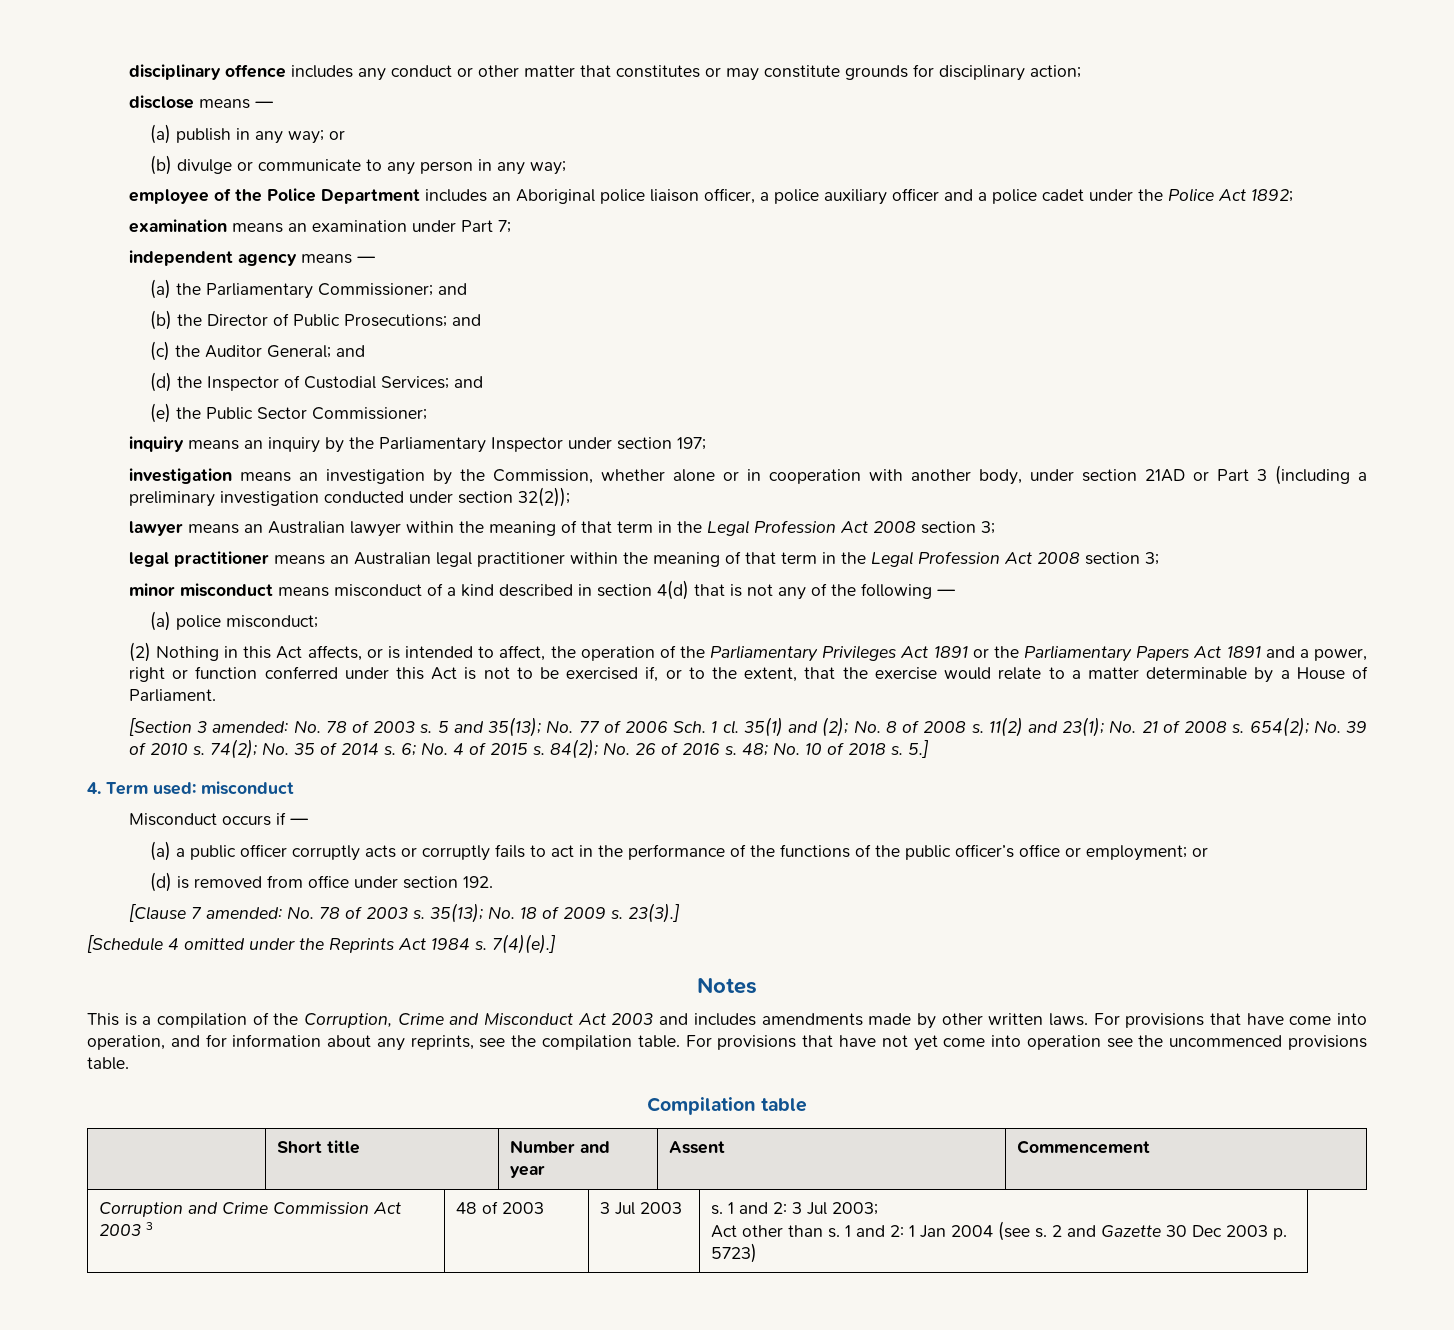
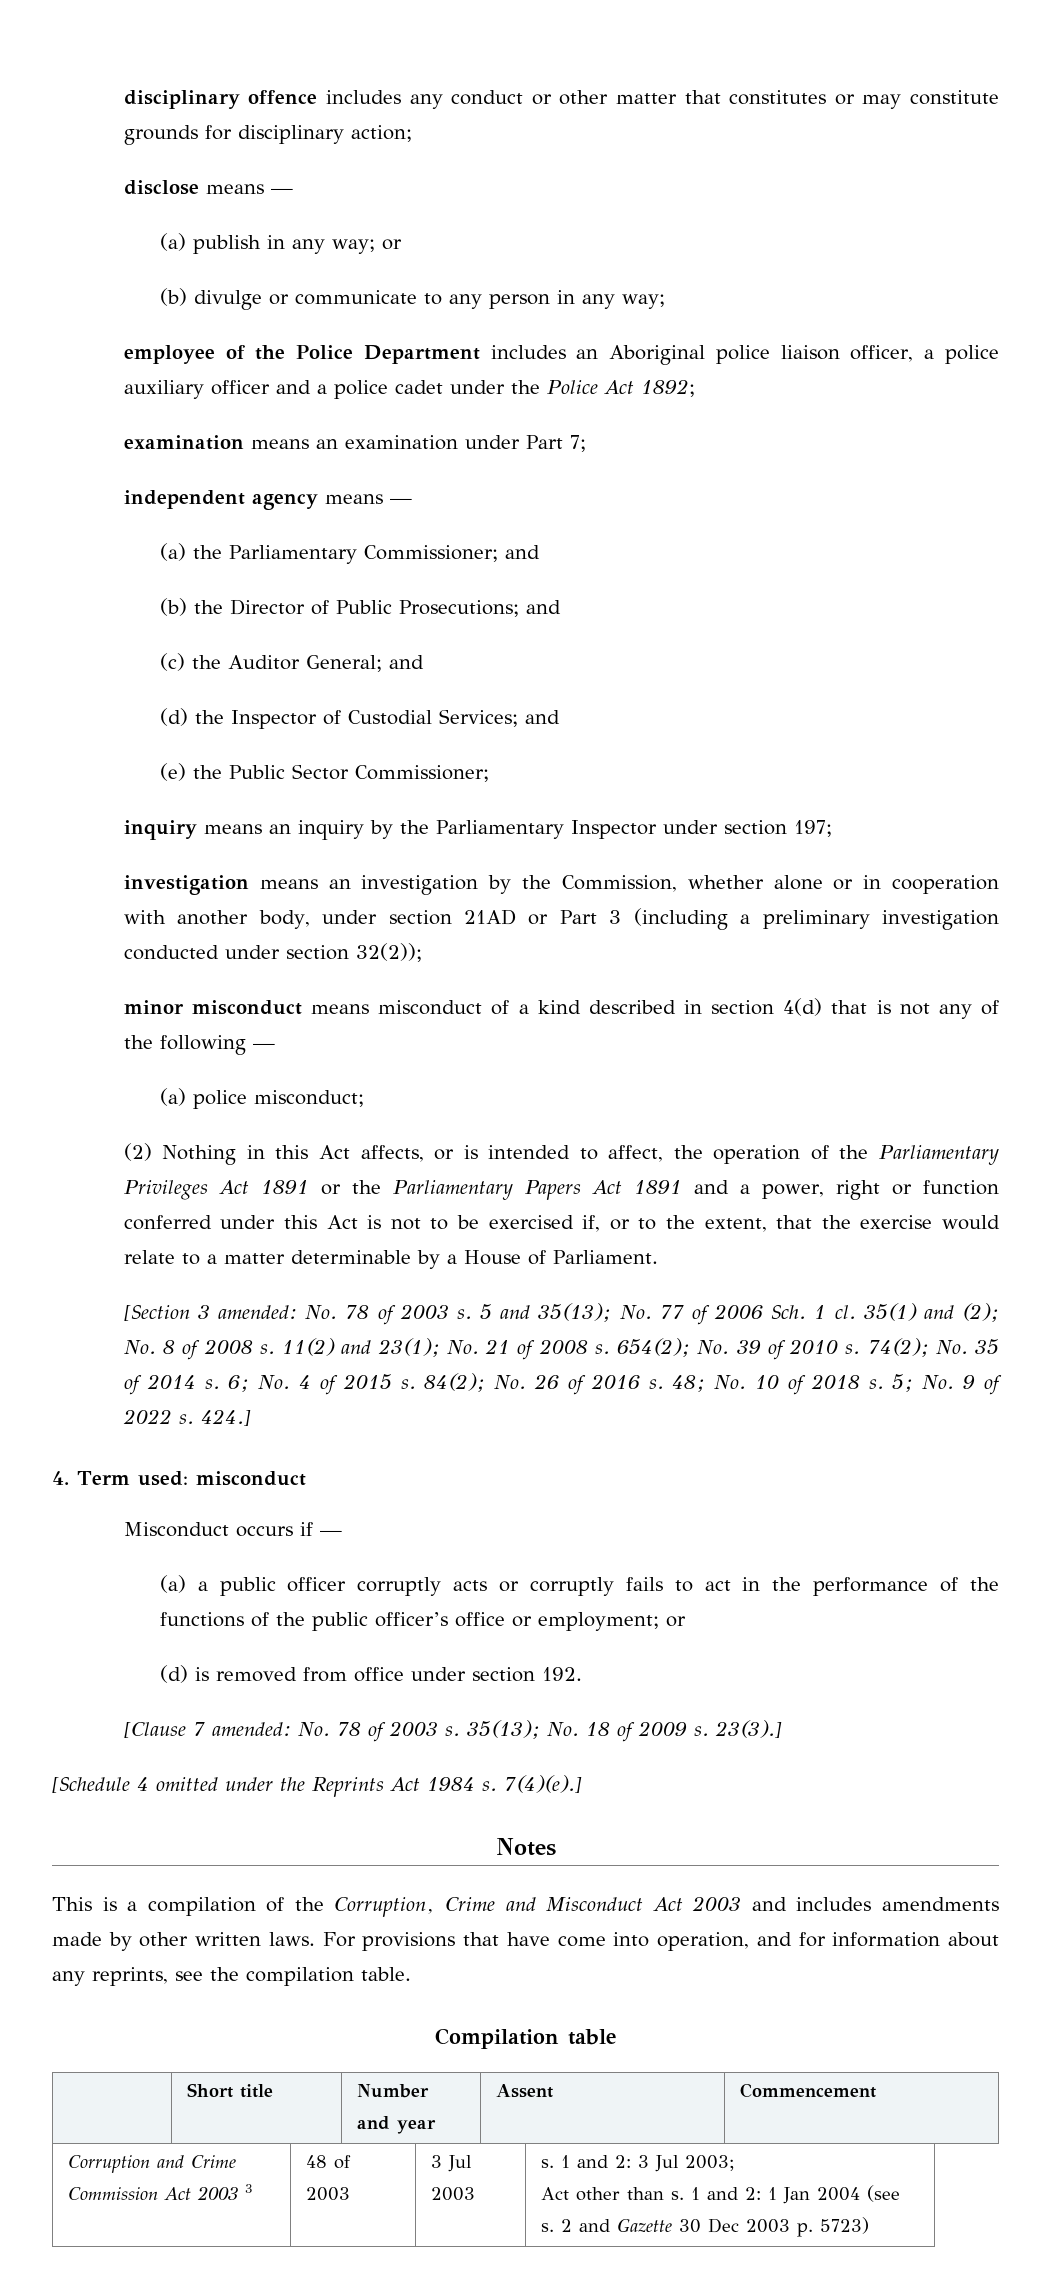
[128,520,995,537] [128,551,1159,567] // lawyer means an Australian lawyer within the meaning of that term in the Legal Profession Act 2008 section 3; // legal practitioner means an Australian legal practitioner within the meaning of that term in the Legal Profession Act 2008 section 3; -> (422, 952) none
[907,740,929,758] 5.] -> [892,1374,1003,1395] [122,1409,251,1426] 5; No. 9 of 2022 s. 424.]
[685,1035,1367,1051] [87,1057,129,1070] For provisions that have not yet come into operation see the uncommenced provisions table. -> (411, 1974) none

